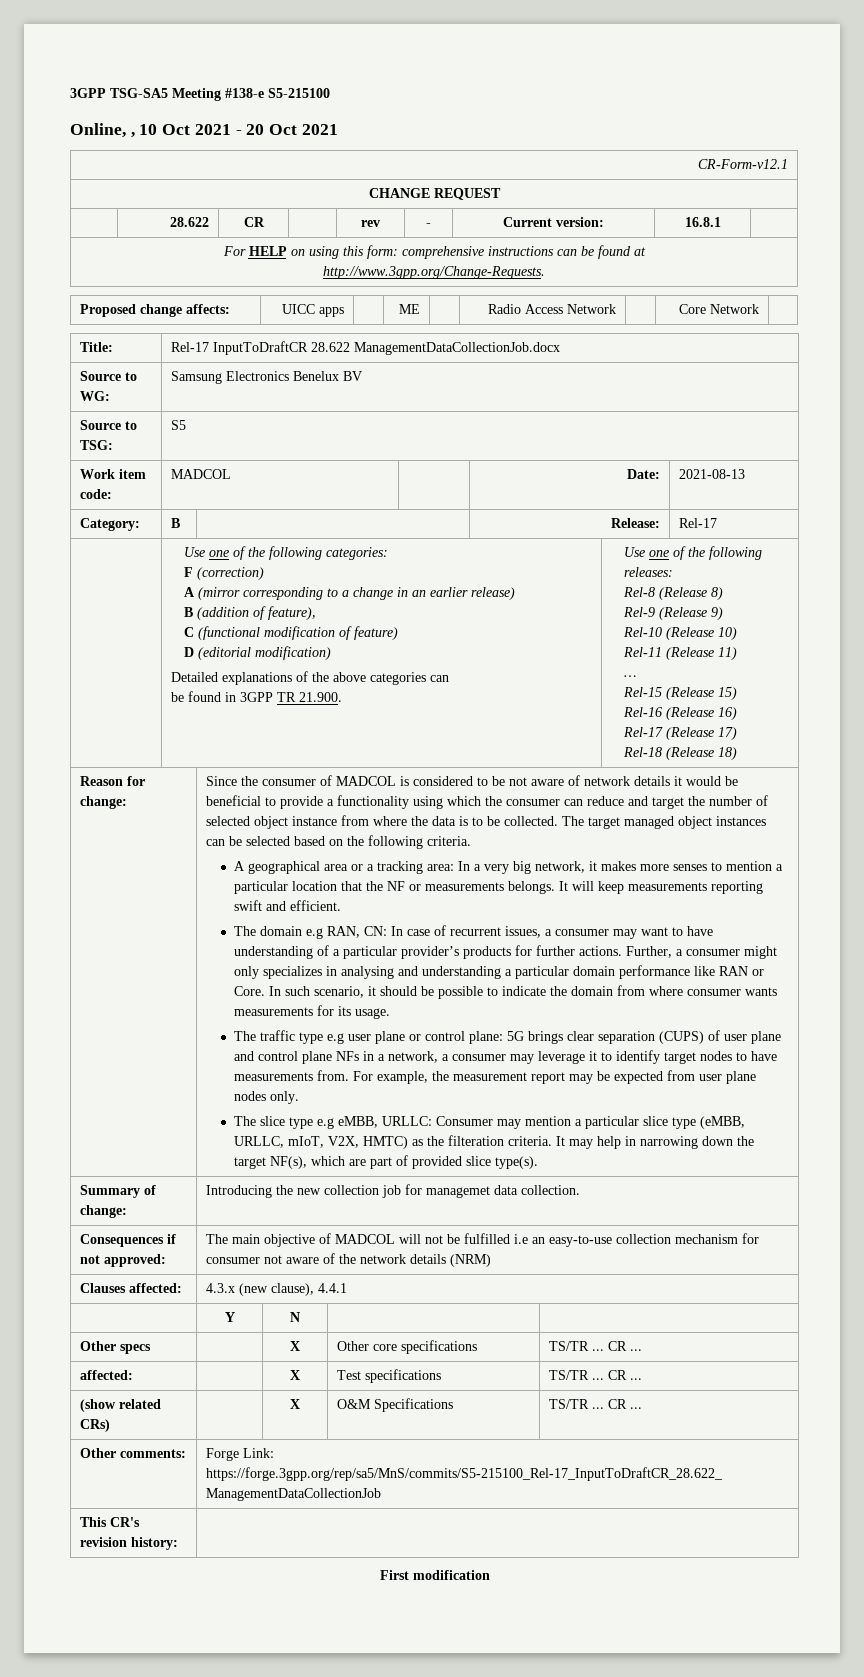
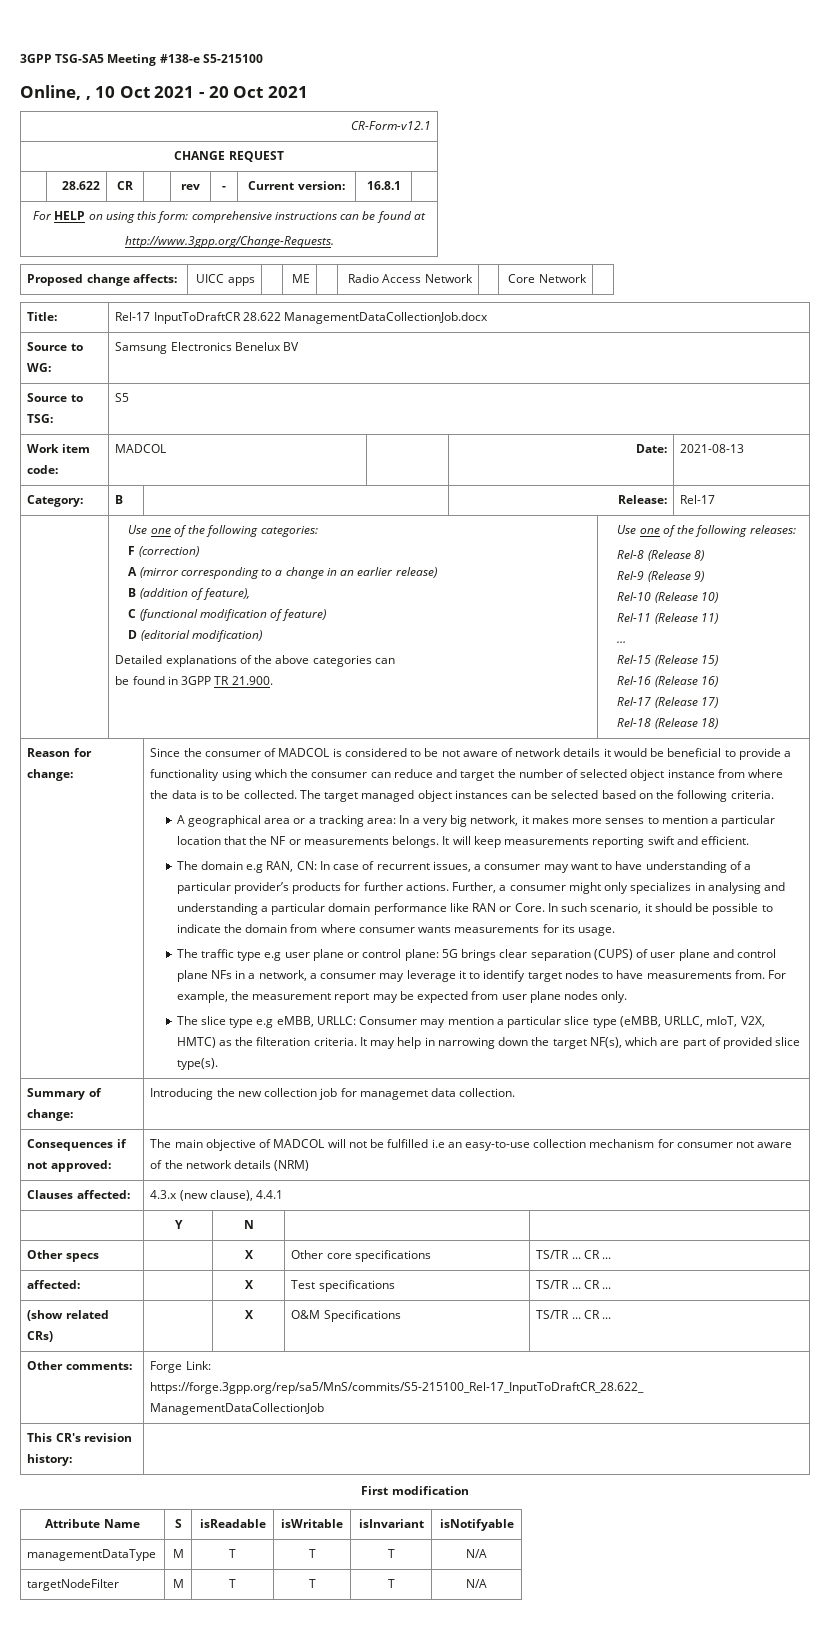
(490, 1575) none -> [45,1519,140,1528] [174,1519,182,1528] [199,1519,266,1528] [281,1519,343,1528] [358,1519,424,1528] [439,1519,514,1531] [27,1549,157,1561] [172,1549,184,1558] [228,1549,236,1558] [308,1549,316,1558] [387,1549,395,1558] [466,1549,487,1558] [27,1579,120,1591] [172,1579,184,1588] [228,1579,236,1588] [308,1579,316,1588] [387,1579,395,1588] [466,1579,487,1588] // Attribute Name | S | isReadable | isWritable | isInvariant | isNotifyable // managementDataType | M | T | T | T | N/A // targetNodeFilter | M | T | T | T | N/A

